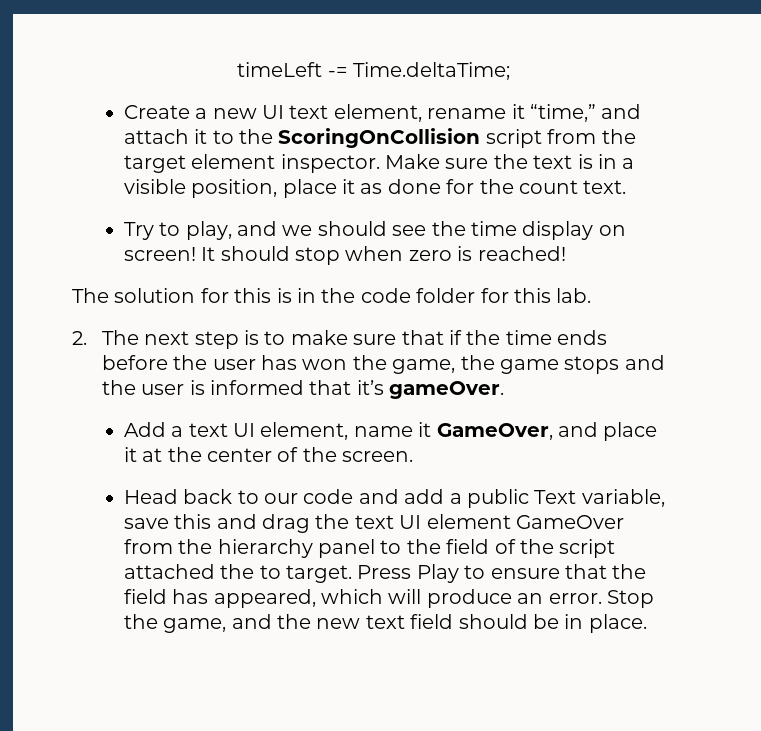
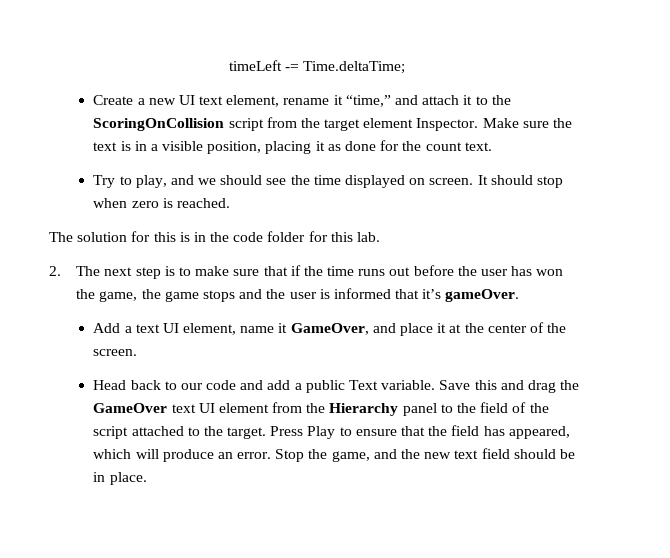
[280,154,380,173] inspector. -> [416,118,479,131] Inspector.
[282,179,337,198] place -> [265,141,312,154] placing
[522,221,626,240] [123,247,196,261] display on screen! -> [344,175,474,188] displayed on screen.
[477,246,566,261] reached! -> [176,198,230,208] reached.
[557,330,608,345] ends -> [358,267,411,276] runs out
[581,489,665,507] [123,518,169,529] variable, save -> [381,380,471,390] variable. Save
(350, 521) none -> [93,403,168,413] GameOver
[516,515,625,529] [123,539,313,558] GameOver from the hierarchy -> [272,402,399,416] from the Hierarchy
[220,564,281,579] the to -> [187,426,223,436] to the

